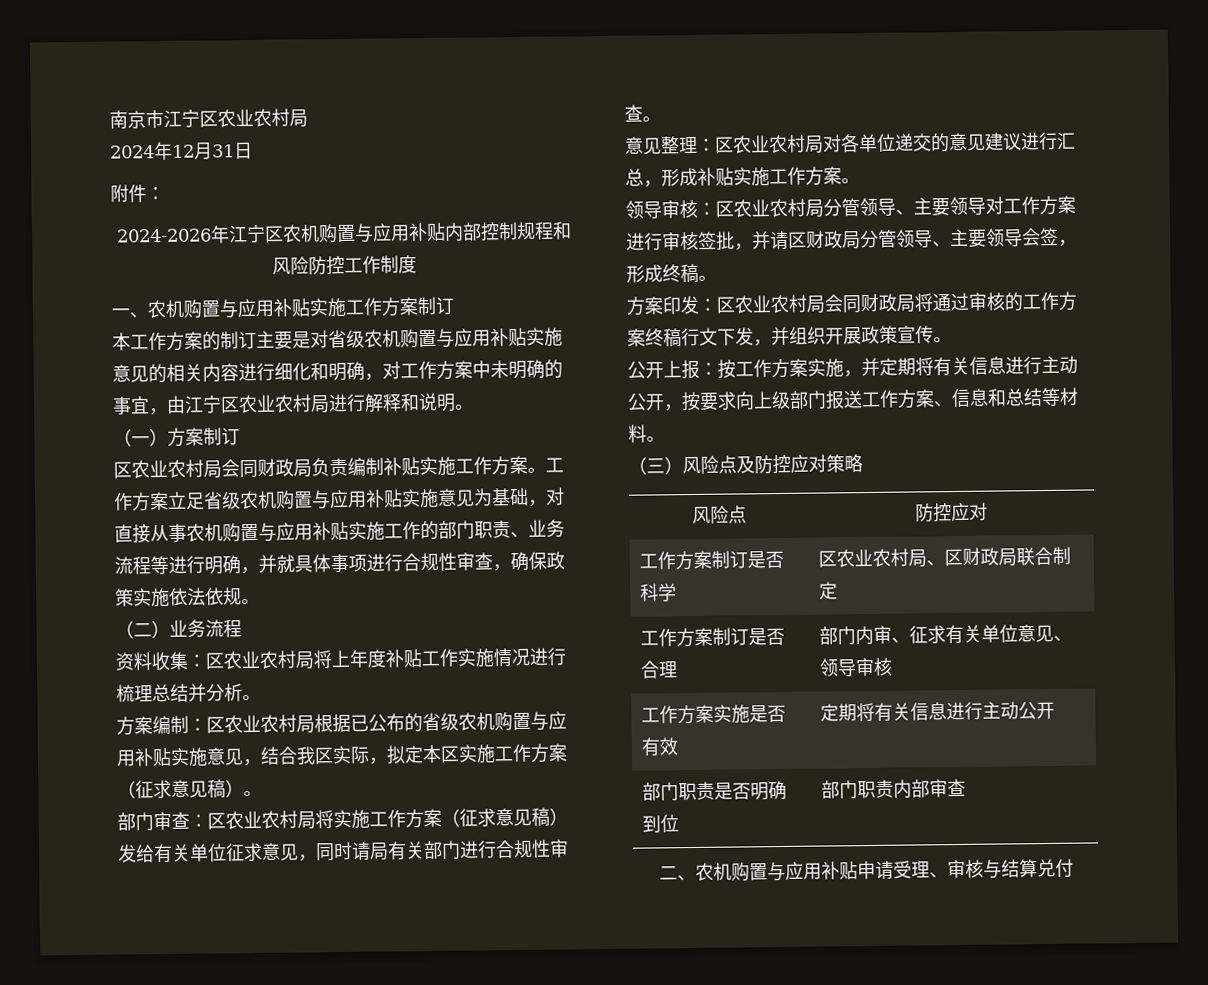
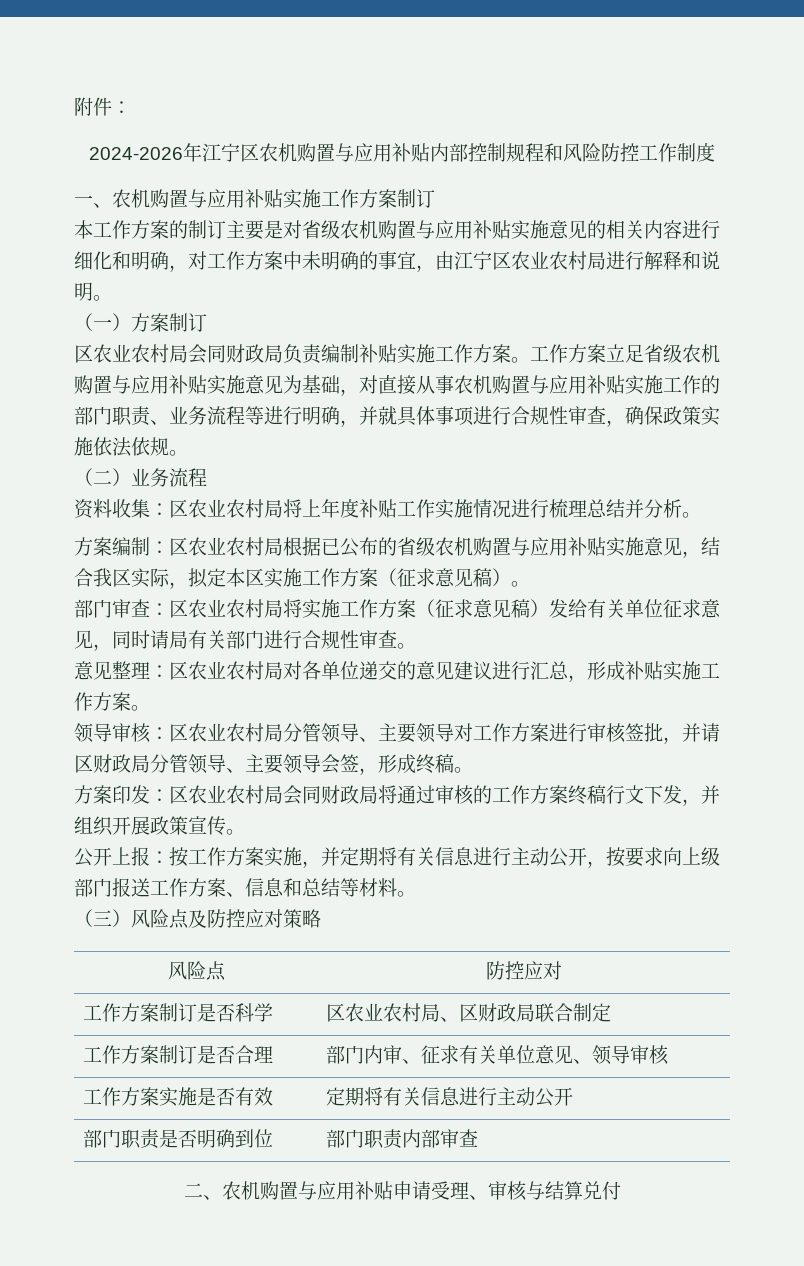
[109,108,308,129] [110,141,253,161] 南京市江宁区农业农村局 // 2024年12月31日 // -> (74, 106) none

